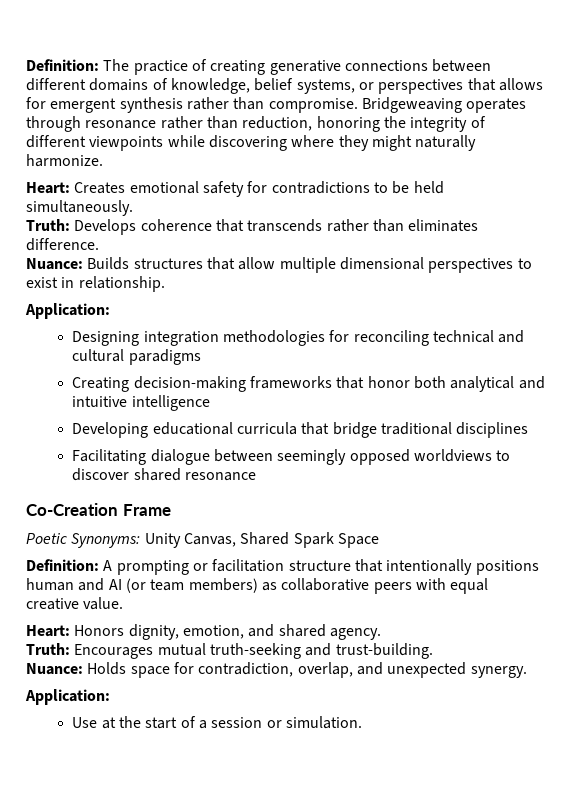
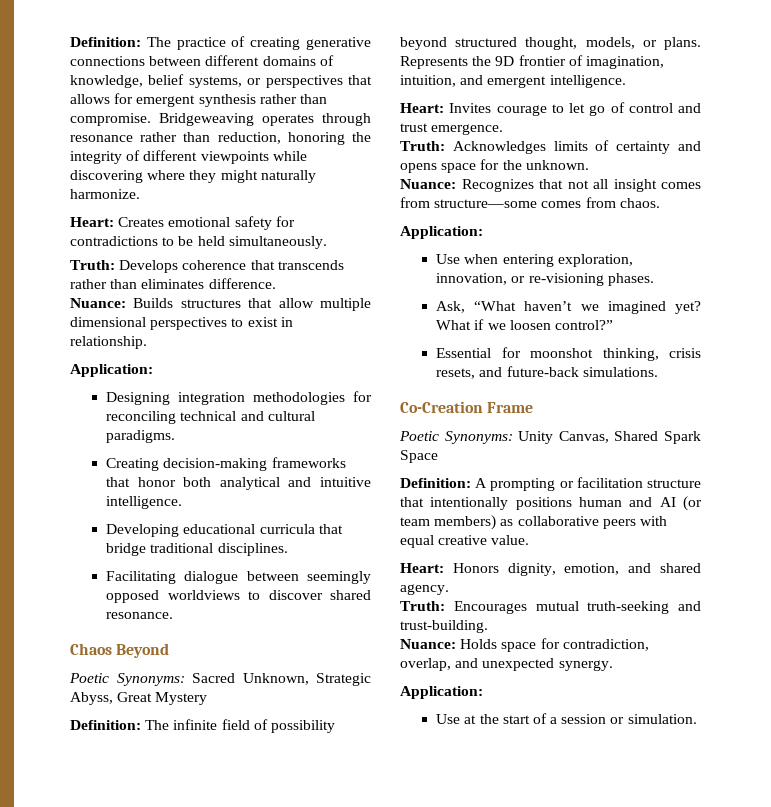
[128,349,201,365] paradigms -> [106,430,176,443] paradigms.
[131,395,210,411] intelligence -> [106,496,183,509] intelligence.
[456,422,529,438] disciplines -> [217,543,288,556] disciplines.
[184,472,256,481] resonance -> [106,612,174,619] [70,643,170,658] [69,673,371,686] [70,692,208,705] [70,719,335,733] [400,37,701,50] [400,55,664,69] [400,75,626,88] [400,102,701,116] [400,123,504,135] [400,140,701,154] [400,159,589,173] [400,179,701,192] [400,197,660,208] [400,226,483,239] [436,254,633,267] [436,273,654,286] [436,301,701,314] [436,319,613,330] [436,347,701,361] [436,366,658,379] resonance. // Chaos Beyond // Poetic Synonyms: Sacred Unknown, Strategic Abyss, Great Mystery // Definition: The infinite field of possibility beyond structured thought, models, or plans. Represents the 9D frontier of imagination, intuition, and emergent intelligence. // Heart: Invites courage to let go of control and trust emergence. // Truth: Acknowledges limits of certainty and opens space for the unknown. // Nuance: Recognizes that not all insight comes from structure—some comes from chaos. // Application: // Use when entering exploration, innovation, or re-visioning phases. // Ask, “What haven’t we imagined yet? What if we loosen control?” // Essential for moonshot thinking, crisis resets, and future-back simulations.

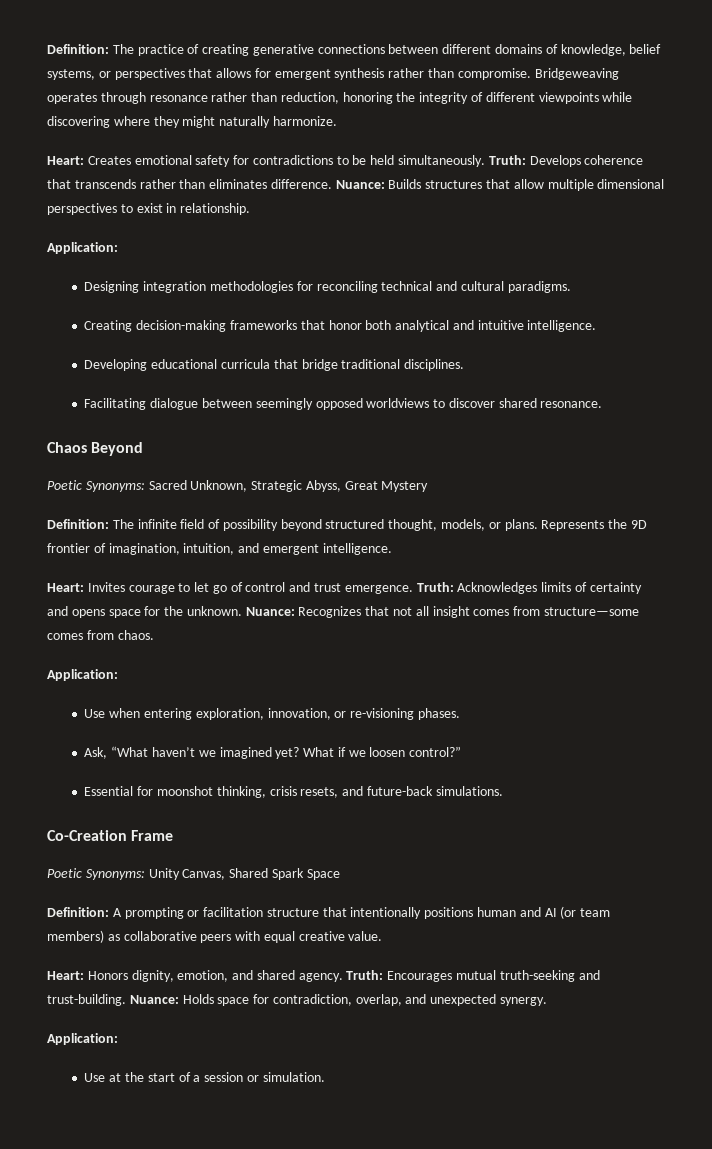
(327, 242) // -> (486, 161) none
(276, 283) // -> (332, 184) none
(504, 129) // -> (413, 589) none
(589, 165) // -> (242, 611) none
(449, 589) // -> (343, 977) none
(488, 626) // -> (126, 1000) none

